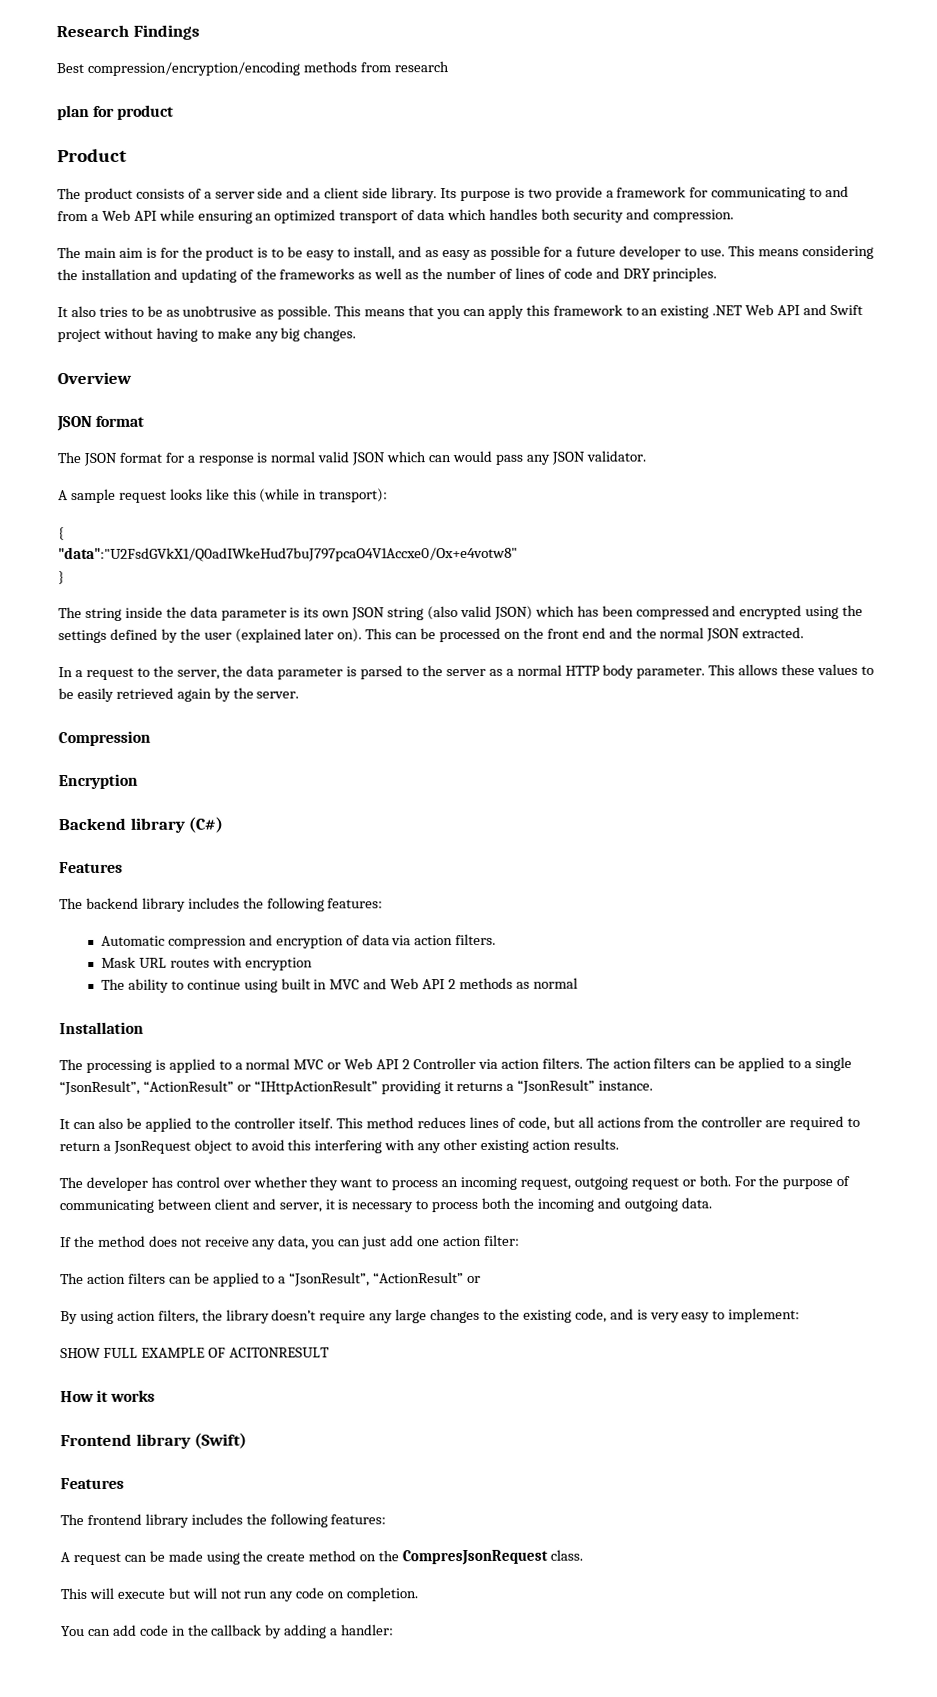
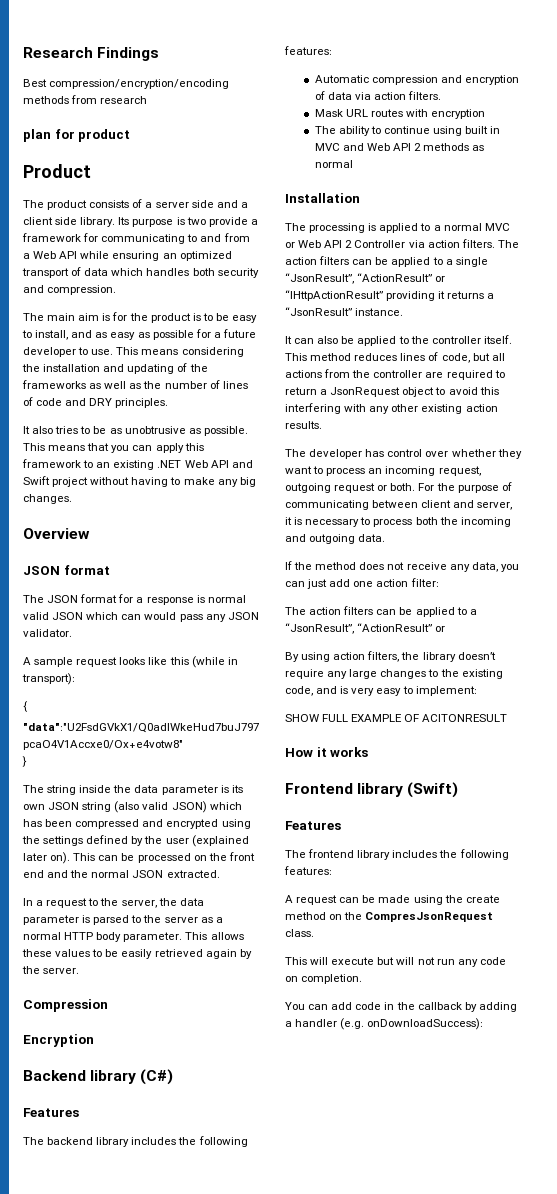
[341,1624,395,1636] handler: -> [295,1018,484,1030] handler (e.g. onDownloadSuccess):

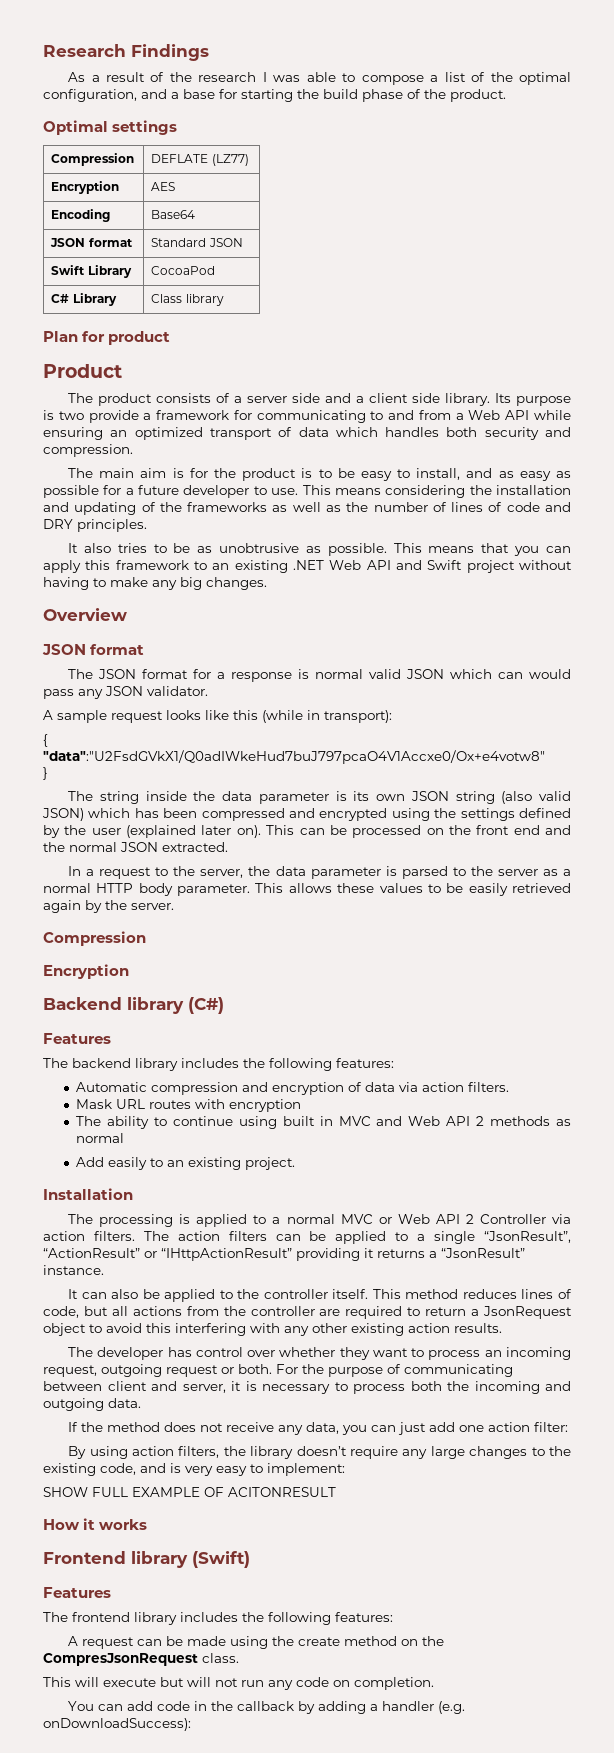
[23,79,230,89] [23,95,148,104] [23,129,51,142] Best compression/encryption/encoding methods from research // plan -> [68,72,571,85] [43,89,506,102] [43,120,178,135] [51,153,135,166] [151,154,249,166] [51,181,120,194] [151,182,176,191] [51,209,111,222] [151,210,196,219] [50,238,133,247] [151,238,243,247] [51,265,132,278] [151,266,216,275] [51,293,117,306] [151,294,224,306] [43,331,78,342] As a result of the research I was able to compose a list of the optimal configuration, and a base for starting the build phase of the product. // Optimal settings // Compression | DEFLATE (LZ77) // Encryption | AES // Encoding | Base64 // JSON format | Standard JSON // Swift Library | CocoaPod // C# Library | Class library // Plan
(353, 164) none -> [76,1157,296,1170] // Add easily to an existing project.
[285,606,477,617] [285,623,446,634] // The action filters can be applied to a “JsonResult”, “ActionResult” or -> (569, 1427) none

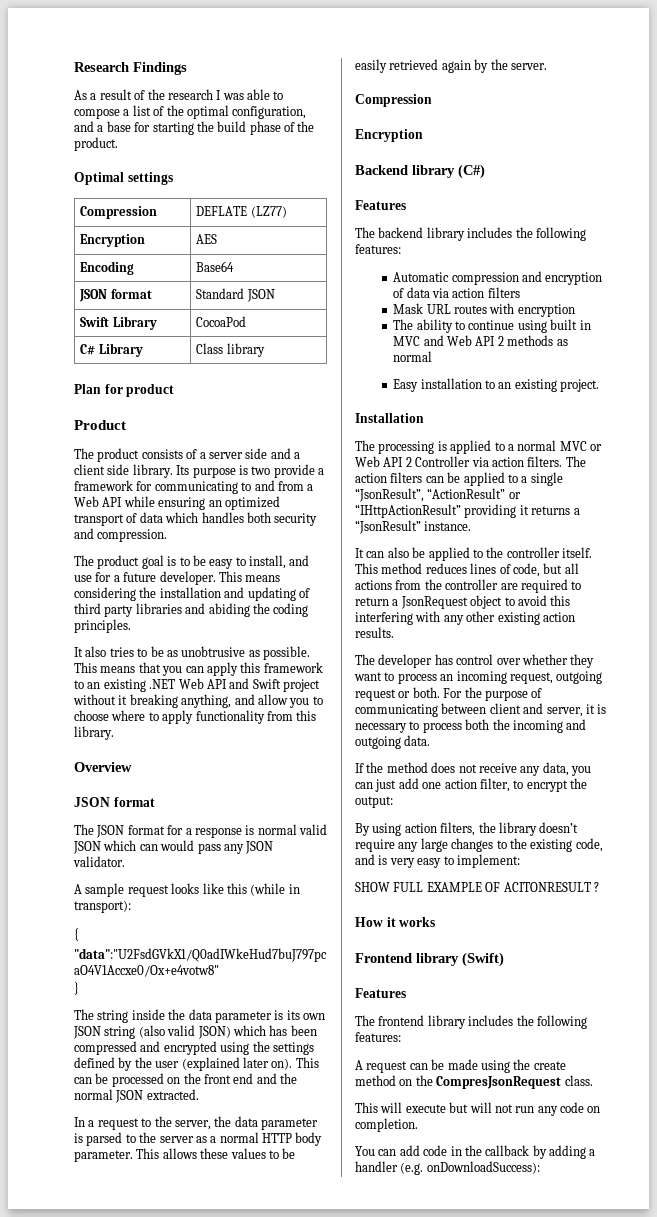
[99,468,297,481] main aim is for the product -> [97,555,164,569] product goal
[498,471,571,481] [43,485,299,498] as easy as possible for a future developer to use. -> [74,571,216,585] use for a future developer.
[159,502,571,512] [43,519,73,529] the frameworks as well as the number of lines of code and DRY -> [74,603,309,617] third party libraries and abiding the coding
[43,577,267,590] having to make any big changes. -> [118,694,323,708] [74,710,317,724] [74,726,114,740] it breaking anything, and allow you to choose where to apply functionality from this library.
[468,1082,510,1092] filters. -> [487,287,520,298] filters
[76,1157,148,1170] Add easily -> [393,378,482,392] Easy installation
[534,1422,569,1432] filter: -> [479,778,587,792] [355,796,393,808] filter, to encrypt the output:
(336, 1492) none -> [593,882,599,892] ?

